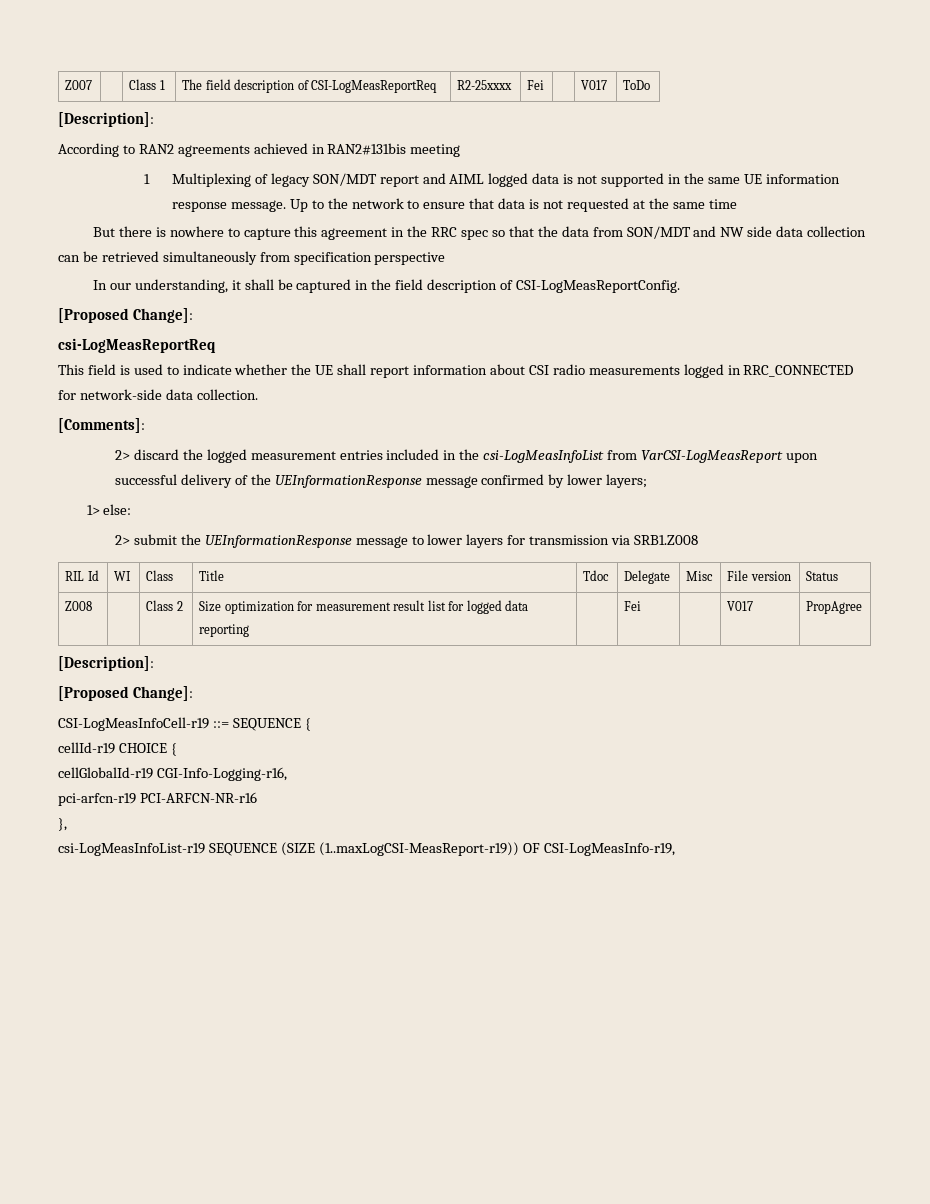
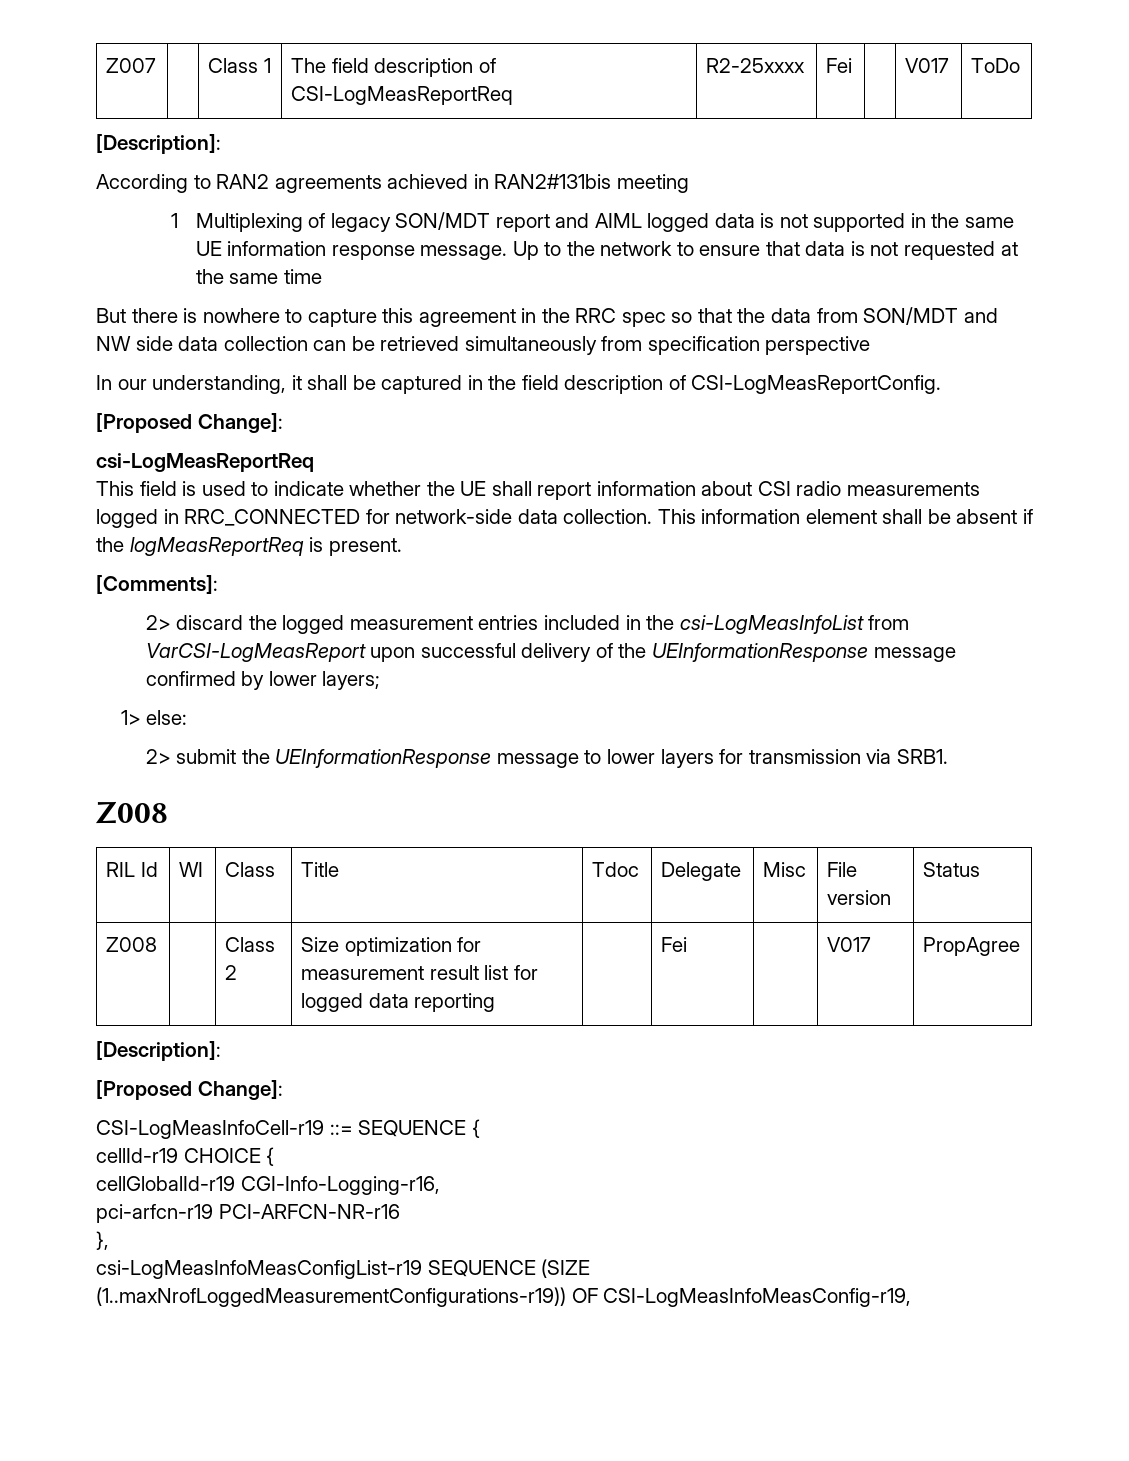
(258, 394) none -> [657,509,1033,524] [96,537,402,556] This information element shall be absent if the logMeasReportReq is present.
[634,535,699,545] SRB1.Z008 -> [896,749,948,764] [96,801,168,824] SRB1. // Z008
[58,843,205,856] csi-LogMeasInfoList-r19 -> [96,1260,422,1279] csi-LogMeasInfoMeasConfigList-r19
[318,842,675,856] (1..maxLogCSI-MeasReport-r19)) OF CSI-LogMeasInfo-r19, -> [96,1287,912,1307] (1..maxNrofLoggedMeasurementConfigurations-r19)) OF CSI-LogMeasInfoMeasConfig-r19,

